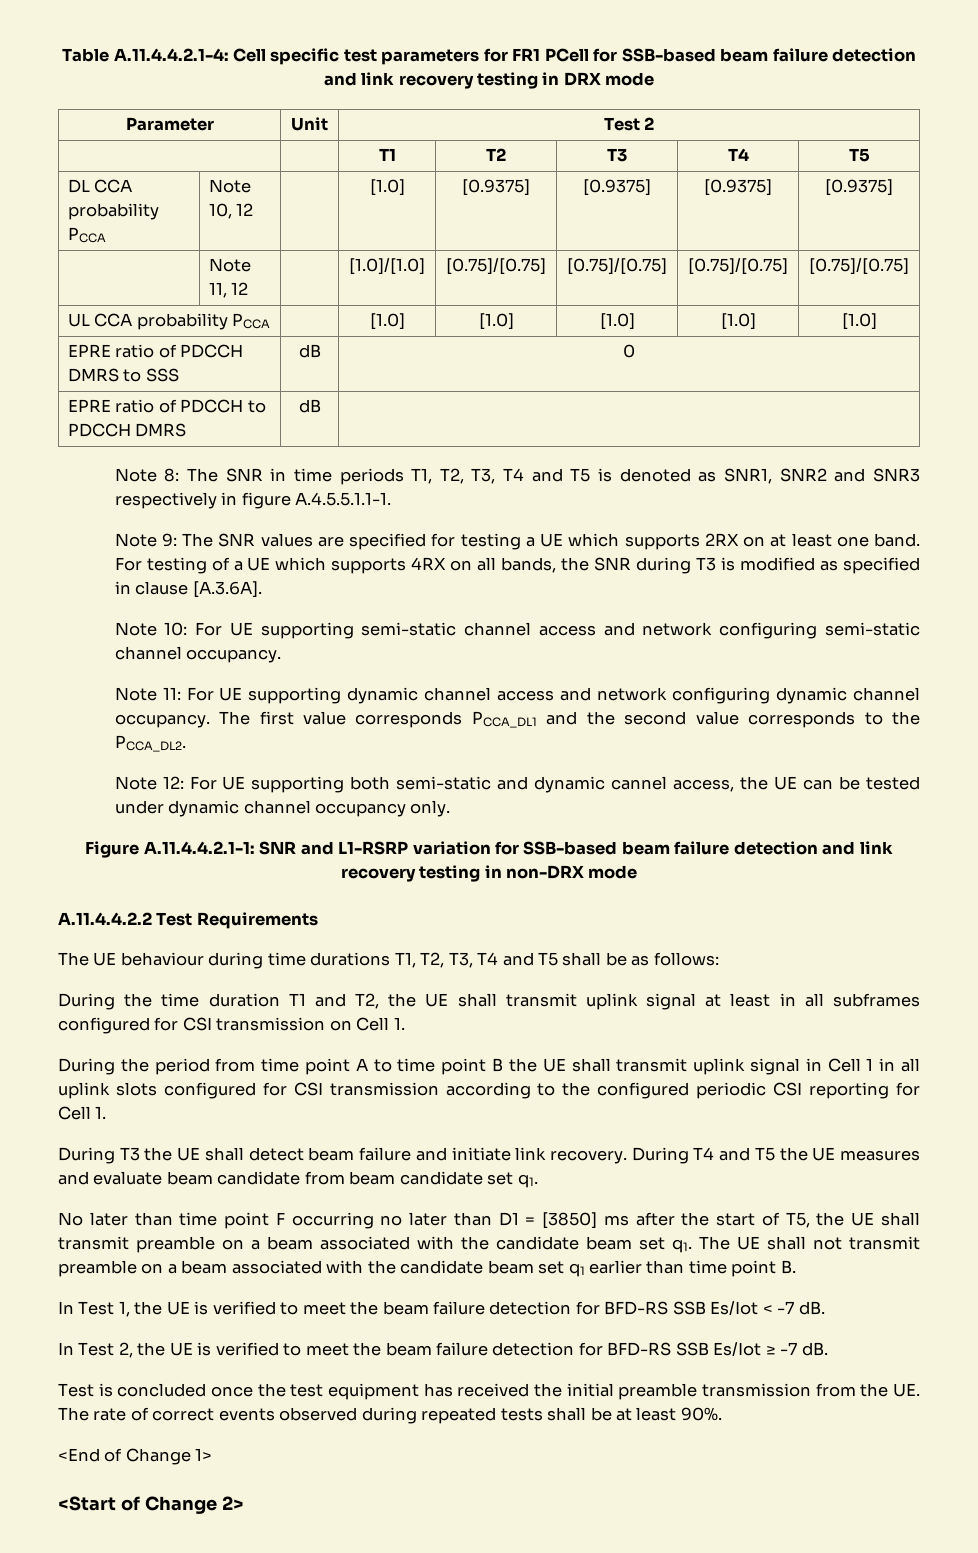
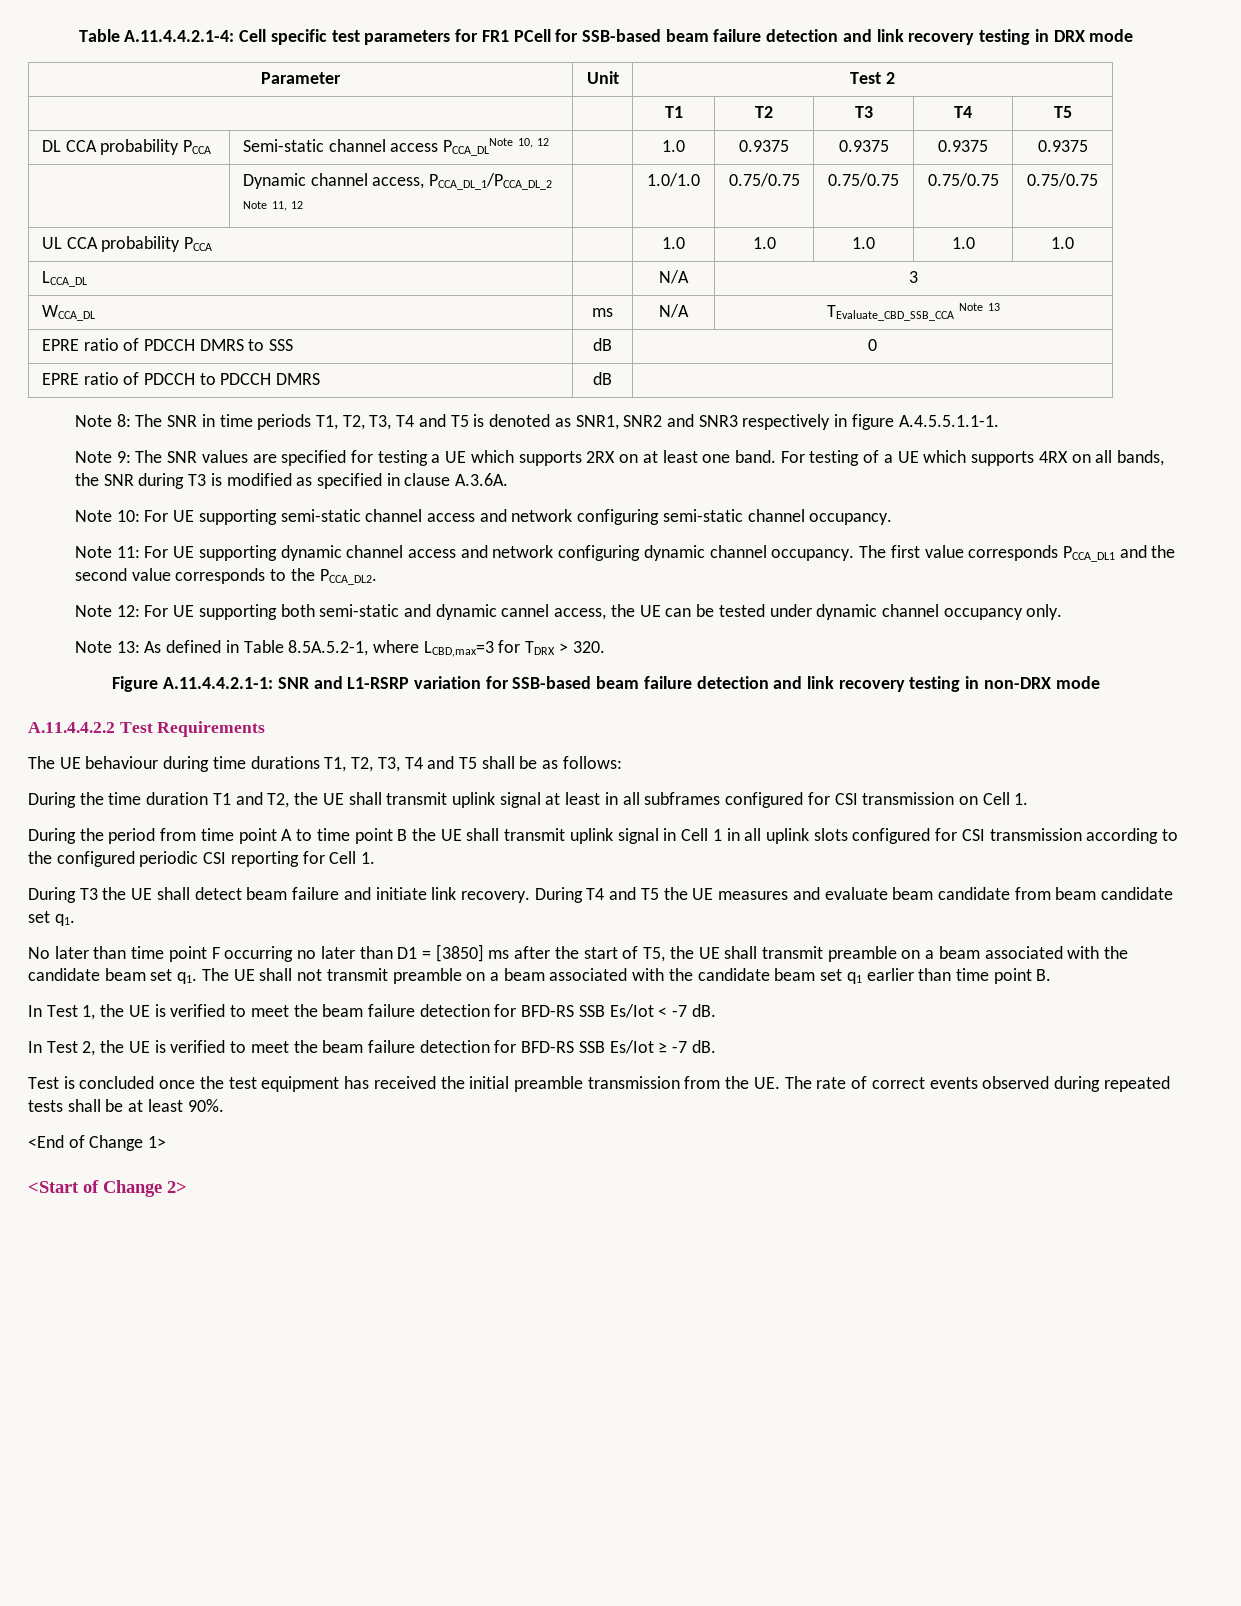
[208,179,251,193] [208,203,254,219] [369,179,405,196] [462,179,530,196] [583,179,651,196] [704,179,772,196] [825,179,893,196] [208,258,251,272] [208,282,249,298] [349,258,425,275] [446,258,546,275] [567,258,667,275] [688,258,788,275] [809,258,909,275] [67,313,271,330] [369,313,405,330] [478,313,514,330] [599,313,635,330] [720,313,756,330] [841,313,877,330] Note 10, 12 | | [1.0] | [0.9375] | [0.9375] | [0.9375] | [0.9375] // | Note 11, 12 | | [1.0]/[1.0] | [0.75]/[0.75] | [0.75]/[0.75] | [0.75]/[0.75] | [0.75]/[0.75] // UL CCA probability PCCA | | [1.0] | [1.0] | [1.0] | [1.0] | [1.0] -> [242,138,550,156] [662,140,685,152] [739,140,789,152] [838,140,889,152] [938,140,988,152] [1037,140,1088,152] [242,173,552,190] [242,201,304,211] [647,173,700,187] [728,173,800,187] [828,173,899,187] [927,173,999,187] [1027,173,1098,187] [41,236,212,252] [662,237,685,249] [752,237,776,249] [852,237,875,249] [951,237,975,249] [1051,237,1074,249] [41,271,87,287] [659,270,689,284] [909,271,919,283] [41,305,95,321] [592,308,613,317] [659,304,689,318] [827,303,1000,321] Semi-static channel access PCCA_DLNote 10, 12 | | 1.0 | 0.9375 | 0.9375 | 0.9375 | 0.9375 // | Dynamic channel access, PCCA_DL_1/PCCA_DL_2 // Note 11, 12 | | 1.0/1.0 | 0.75/0.75 | 0.75/0.75 | 0.75/0.75 | 0.75/0.75 // UL CCA probability PCCA | | 1.0 | 1.0 | 1.0 | 1.0 | 1.0 // LCCA_DL | | N/A | 3 // WCCA_DL | ms | N/A | TEvaluate_CBD_SSB_CCA Note 13
[192,581,262,598] [A.3.6A]. -> [455,473,509,486] A.3.6A.
(451, 808) none -> [74,640,605,657] // Note 13: As defined in Table 8.5A.5.2-1, where LCBD,max=3 for TDRX > 320.

